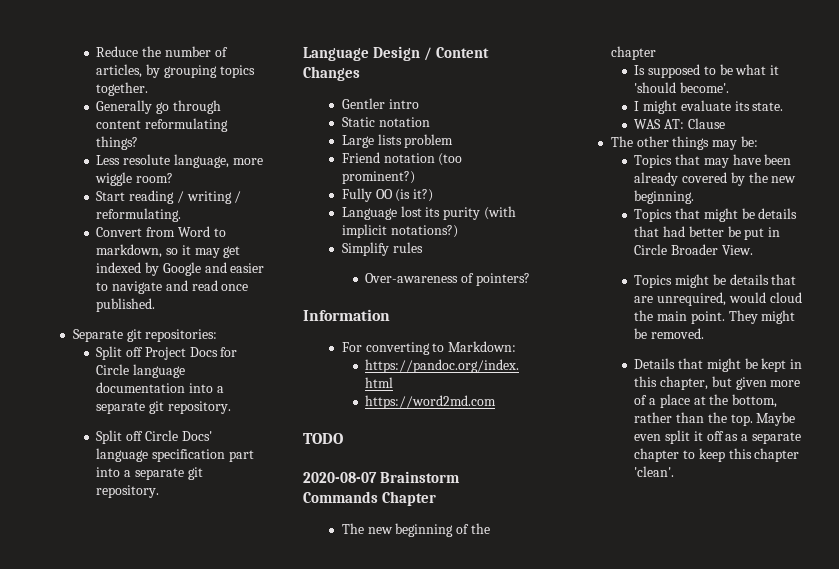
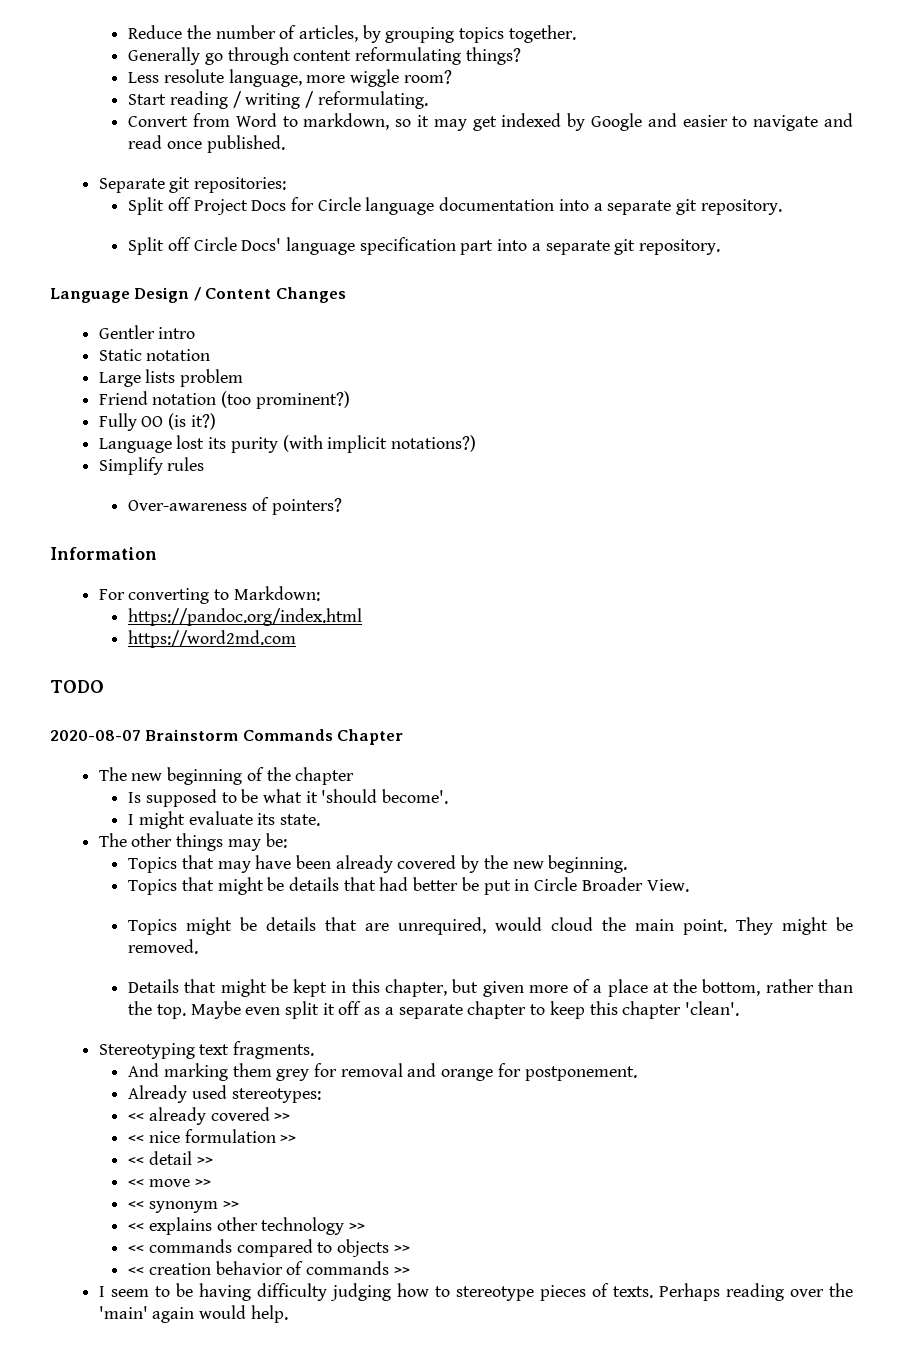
[634,118,725,129] // WAS AT: Clause -> (321, 820) none
(675, 471) none -> [98,1041,315,1059] [128,1063,637,1081] [128,1085,321,1103] [128,1107,291,1125] [128,1129,297,1143] [128,1151,213,1165] [128,1179,211,1187] [128,1201,239,1213] [128,1217,366,1235] [128,1239,410,1257] [128,1261,410,1275] [98,1283,853,1301] [98,1305,288,1323] // Stereotyping text fragments. // And marking them grey for removal and orange for postponement. // Already used stereotypes: // << already covered >> // << nice formulation >> // << detail >> // << move >> // << synonym >> // << explains other technology >> // << commands compared to objects >> // << creation behavior of commands >> // I seem to be having difficulty judging how to stereotype pieces of texts. Perhaps reading over the 'main' again would help.

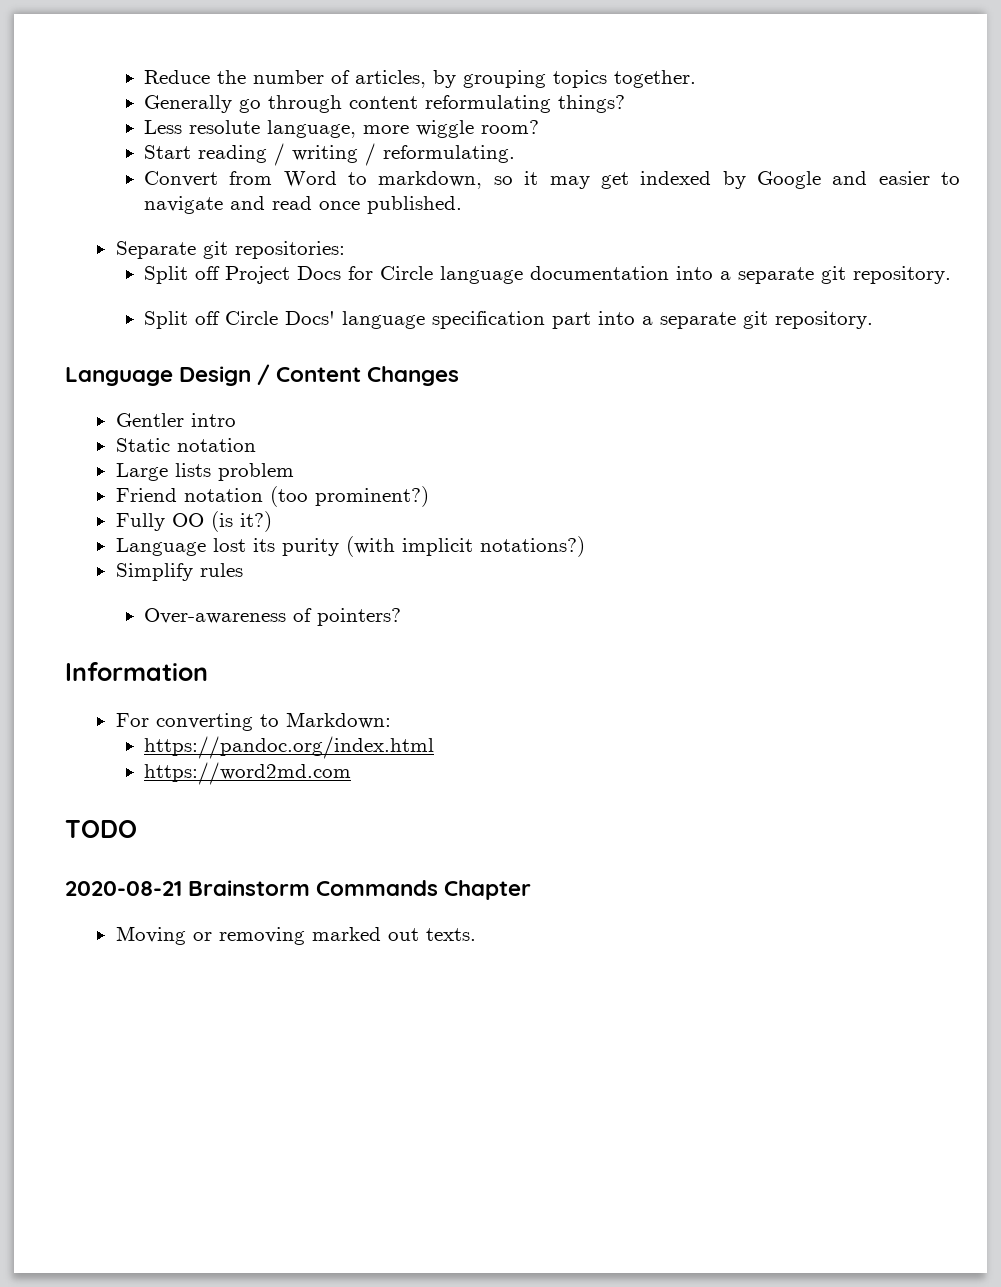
[50,730,141,741] 2020-08-07 -> [65,881,182,896] 2020-08-21
[98,767,355,785] [128,789,449,807] [128,811,321,829] [98,833,287,851] [128,855,628,873] [128,877,689,895] [128,917,853,935] [128,939,199,954] [128,979,853,997] [128,1001,740,1019] [98,1041,315,1059] [128,1063,637,1081] [128,1085,321,1103] [128,1107,291,1125] [128,1129,297,1143] [128,1151,213,1165] [128,1179,211,1187] [128,1201,239,1213] [128,1217,366,1235] [128,1239,410,1257] [128,1261,410,1275] [98,1283,853,1301] [98,1305,288,1323] The new beginning of the chapter // Is supposed to be what it 'should become'. // I might evaluate its state. // The other things may be: // Topics that may have been already covered by the new beginning. // Topics that might be details that had better be put in Circle Broader View. // Topics might be details that are unrequired, would cloud the main point. They might be removed. // Details that might be kept in this chapter, but given more of a place at the bottom, rather than the top. Maybe even split it off as a separate chapter to keep this chapter 'clean'. // Stereotyping text fragments. // And marking them grey for removal and orange for postponement. // Already used stereotypes: // << already covered >> // << nice formulation >> // << detail >> // << move >> // << synonym >> // << explains other technology >> // << commands compared to objects >> // << creation behavior of commands >> // I seem to be having difficulty judging how to stereotype pieces of texts. Perhaps reading over the 'main' again would help. -> [115,926,476,945] Moving or removing marked out texts.

